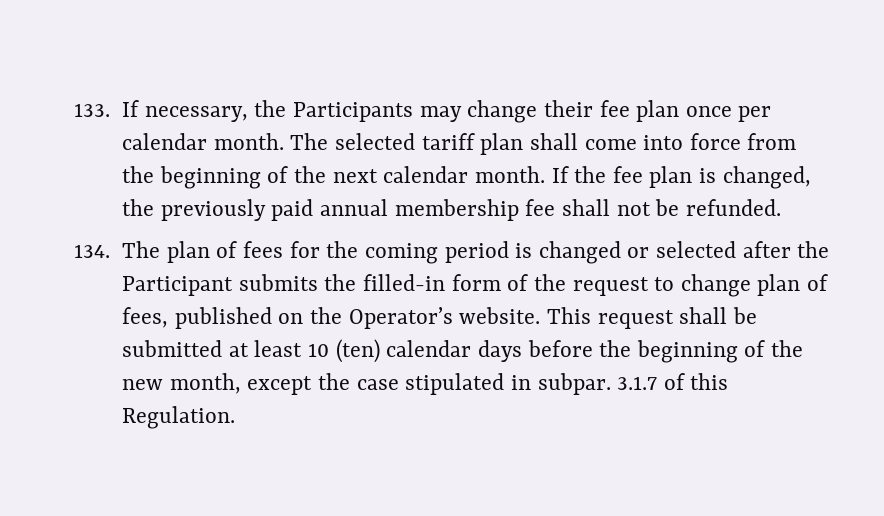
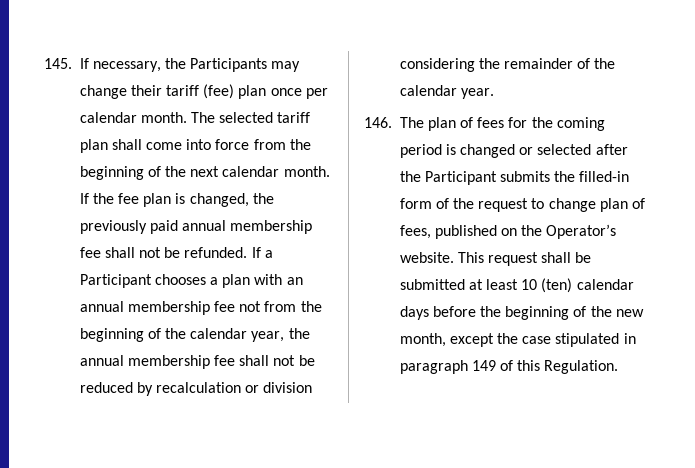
[74,103,110,117] 133. -> [44,58,72,69] 145.
[599,100,630,117] fee -> [166,84,235,99] tariff (fee)
[74,244,110,258] // 134. -> [251,247,273,258] [79,274,303,288] [79,301,322,315] [79,328,310,342] [79,355,315,369] [79,382,313,396] [399,58,616,72] [399,85,494,99] [364,117,392,128] If a Participant chooses a plan with an annual membership fee not from the beginning of the calendar year, the annual membership fee shall not be reduced by recalculation or division considering the remainder of the calendar year. // 146.
[537,373,658,395] subpar. 3.1.7 -> [399,360,496,374] paragraph 149

